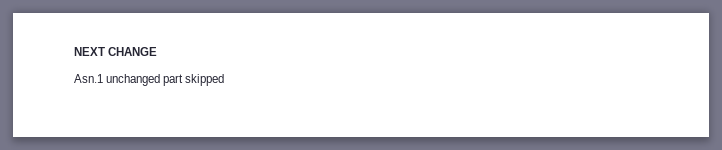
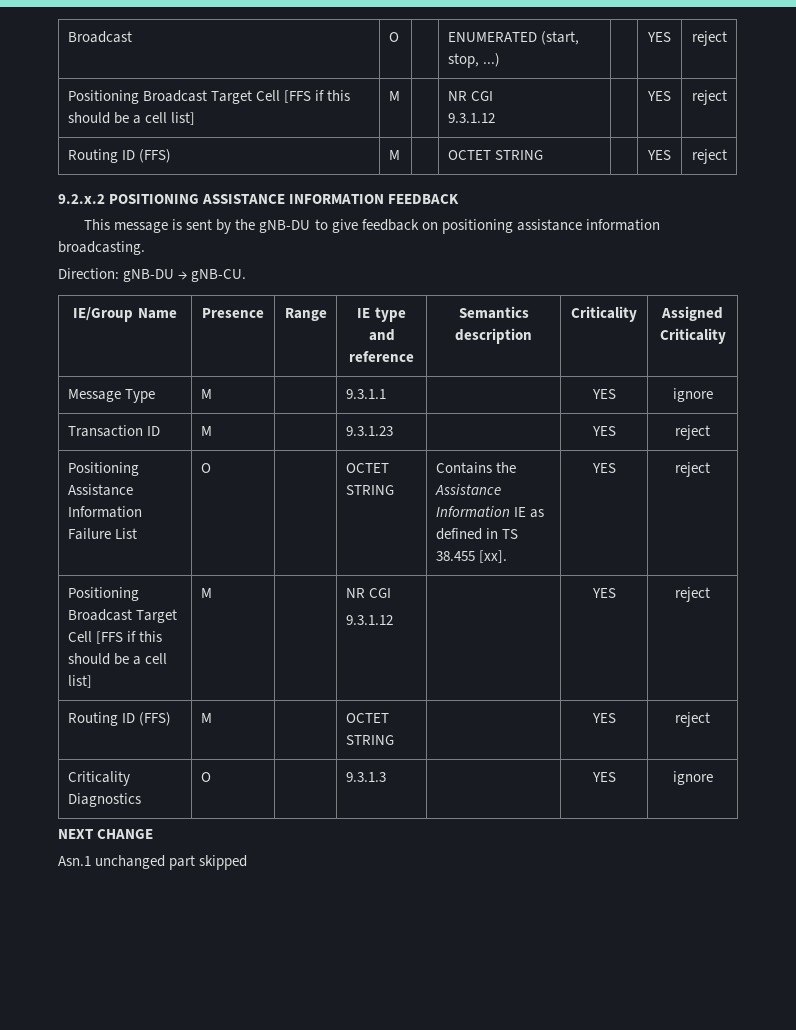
(74, 51) none -> [67,31,132,43] [388,32,399,42] [447,31,579,45] [447,53,500,68] [647,32,671,42] [691,31,727,46] [67,90,351,104] [67,112,195,125] [388,91,400,101] [447,91,493,101] [447,113,495,123] [647,91,671,101] [691,90,727,105] [67,149,171,163] [388,150,400,160] [447,150,543,160] [647,150,671,160] [691,149,727,164] [58,194,460,204] [84,219,660,234] [58,241,145,255] [58,268,247,282] [73,307,177,322] [202,308,264,318] [284,308,327,321] [357,307,406,322] [368,329,395,341] [349,351,414,362] [458,306,529,319] [455,328,532,344] [571,306,637,322] [661,306,723,321] [659,328,726,344] [67,389,155,403] [200,389,212,399] [345,389,386,399] [591,389,616,399] [672,388,713,402] [67,425,160,437] [200,426,212,436] [345,426,393,436] [591,426,616,436] [675,425,710,440] [67,462,139,476] [67,484,133,496] [67,506,142,518] [67,528,137,540] [200,463,211,473] [345,463,389,473] [345,485,394,495] [435,462,516,474] [434,484,501,495] [435,506,544,518] [435,528,518,540] [435,550,507,563] [591,463,616,473] [675,462,710,477] [67,587,139,601] [67,609,177,623] [67,631,162,644] [67,653,167,665] [67,675,92,688] [200,588,212,598] [345,588,391,598] [345,615,393,625] [591,588,616,598] [675,587,710,602] [67,712,171,726] [200,713,212,723] [345,713,389,723] [345,735,394,745] [591,713,616,723] [675,712,710,727] [67,771,130,786] [67,793,141,807] [200,772,211,782] [345,772,386,782] [591,772,616,782] [672,771,713,785] Broadcast | O | | ENUMERATED (start, stop, ...) | | YES | reject // Positioning Broadcast Target Cell [FFS if this should be a cell list] | M | | NR CGI // 9.3.1.12 | | YES | reject // Routing ID (FFS) | M | | OCTET STRING | | YES | reject // 9.2.x.2 POSITIONING ASSISTANCE INFORMATION FEEDBACK // This message is sent by the gNB-DU to give feedback on positioning assistance information broadcasting. // Direction: gNB-DU → gNB-CU. // IE/Group Name | Presence | Range | IE type and reference | Semantics description | Criticality | Assigned Criticality // Message Type | M | | 9.3.1.1 | | YES | ignore // Transaction ID | M | | 9.3.1.23 | | YES | reject // Positioning Assistance Information Failure List | O | | OCTET STRING | Contains the Assistance Information IE as defined in TS 38.455 [xx]. | YES | reject // Positioning Broadcast Target Cell [FFS if this should be a cell list] | M | | NR CGI // 9.3.1.12 | | YES | reject // Routing ID (FFS) | M | | OCTET STRING | | YES | reject // Criticality Diagnostics | O | | 9.3.1.3 | | YES | ignore //

